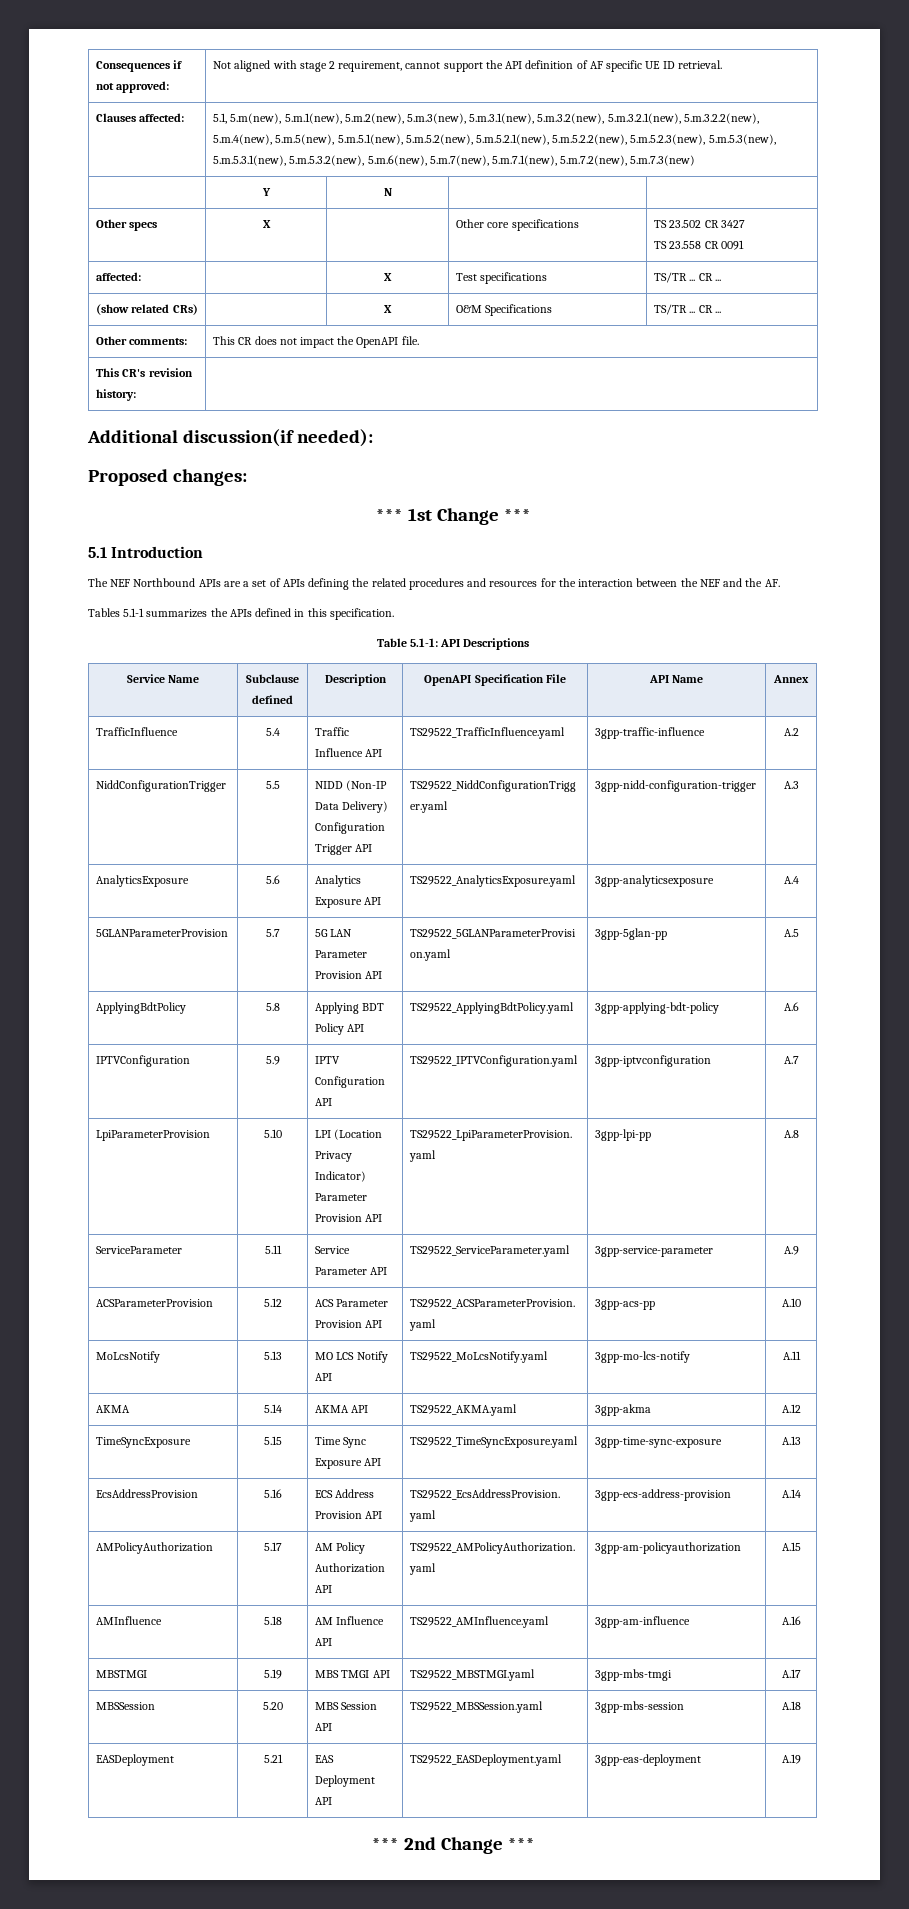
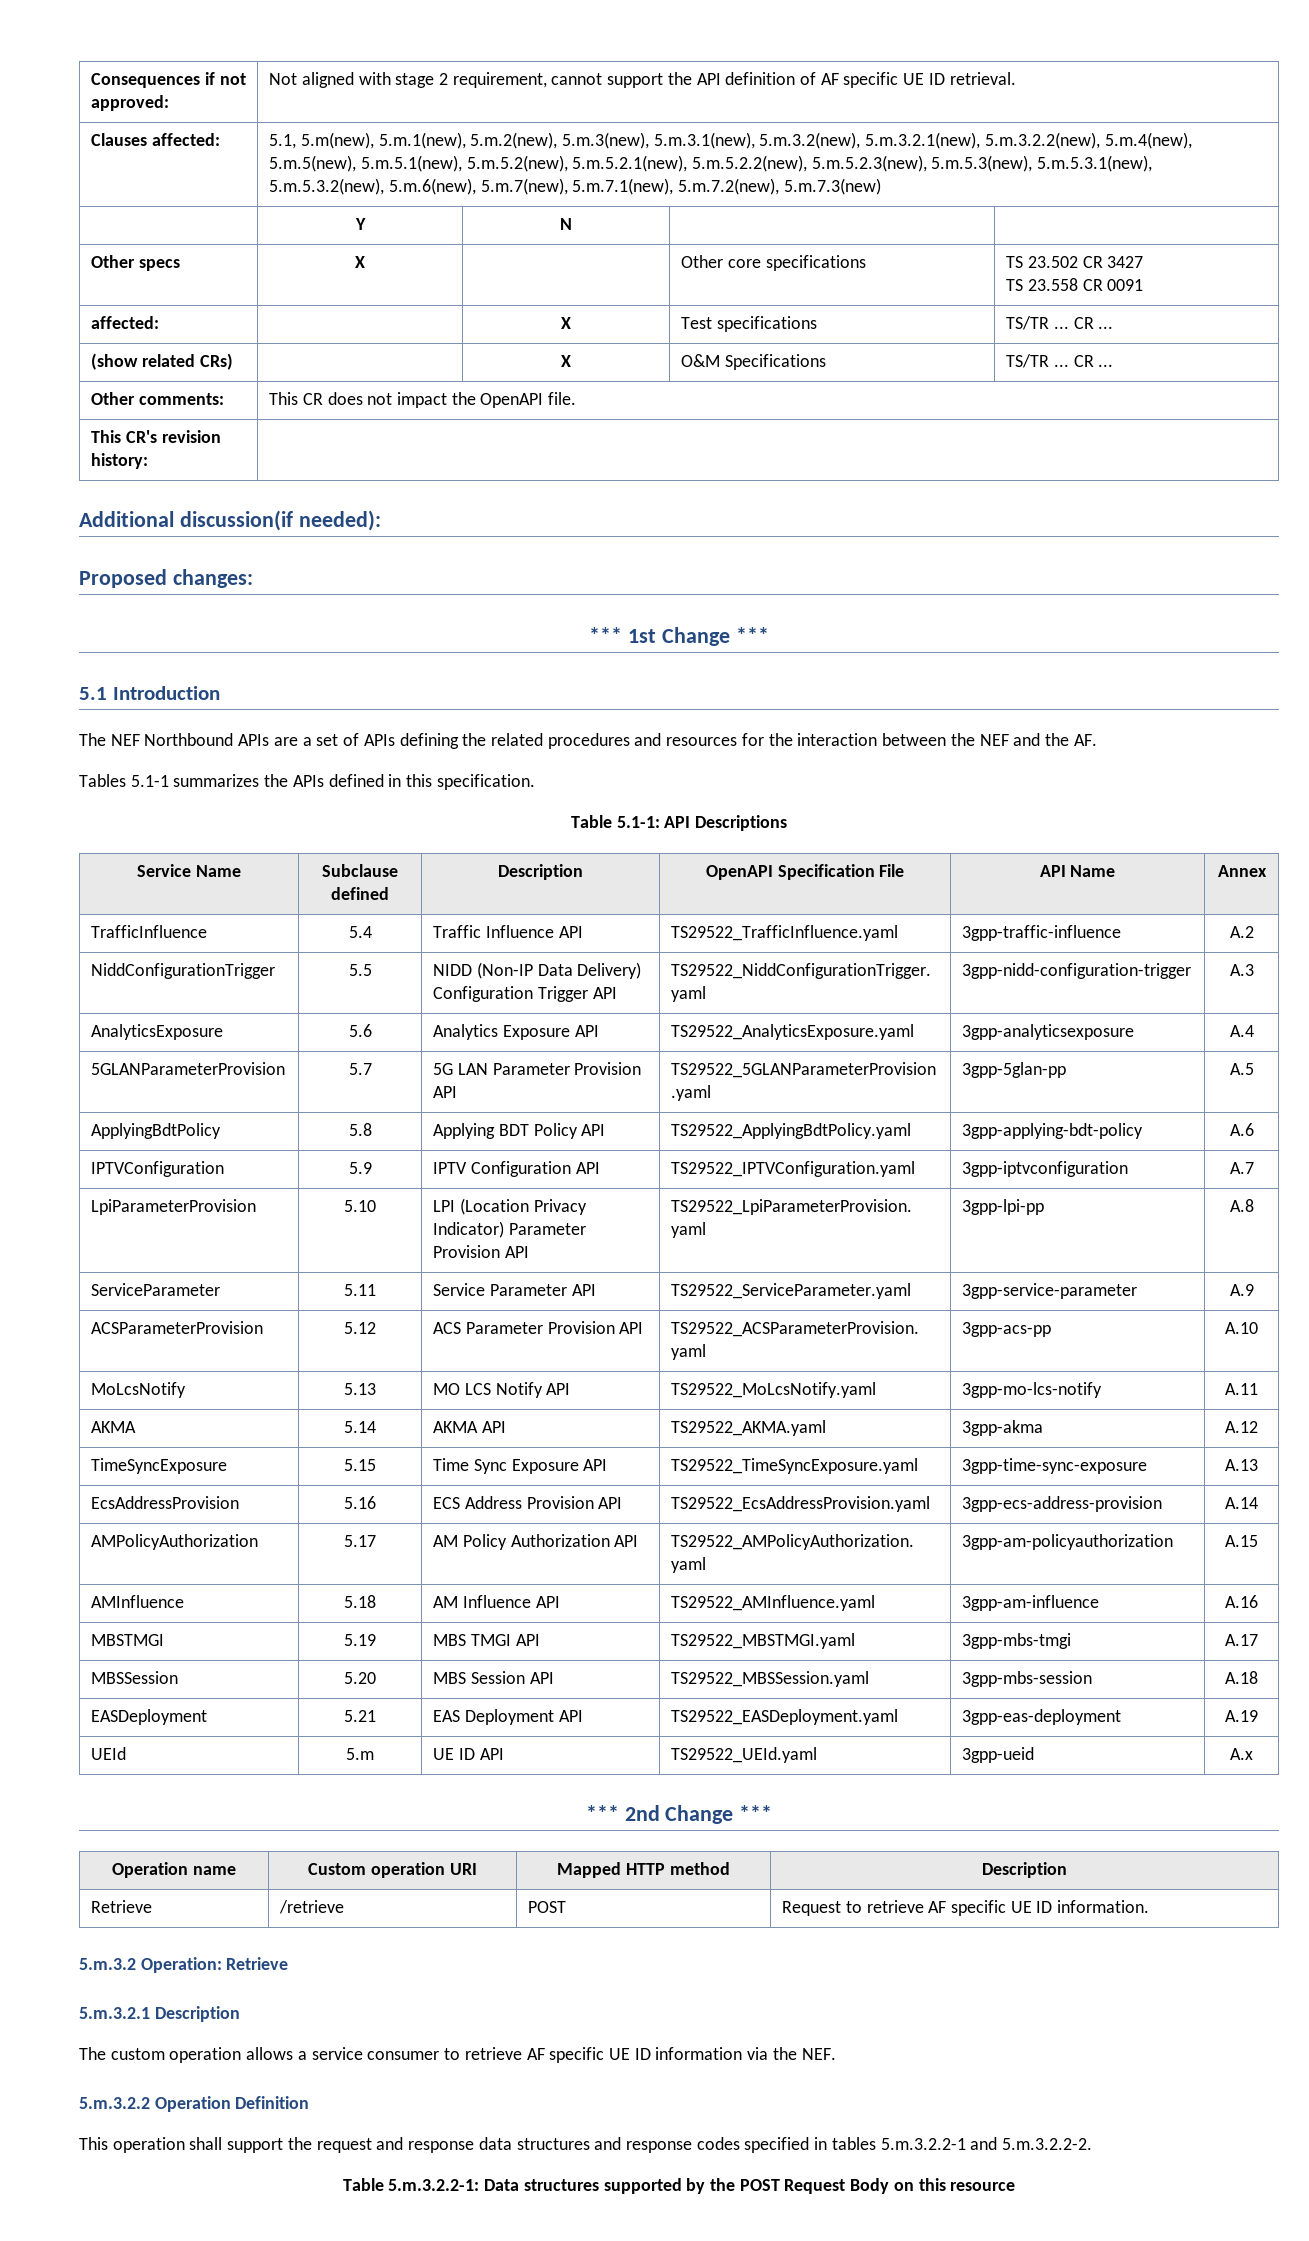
[371,1837,535,1854] // *** 2nd Change *** -> [91,1747,127,1760] [346,1748,374,1760] [433,1748,504,1760] [671,1747,818,1763] [962,1747,1035,1763] [1230,1748,1253,1760] [585,1805,773,1824] [112,1862,236,1878] [308,1862,477,1878] [557,1862,730,1878] [982,1862,1067,1878] [91,1900,153,1913] [279,1900,345,1914] [528,1901,567,1913] [782,1900,1150,1916] [79,1957,289,1973] [79,2006,240,2022] [79,2047,836,2063] [79,2096,310,2112] [79,2137,1093,2153] [342,2178,1016,2194] // UEId | 5.m | UE ID API | TS29522_UEId.yaml | 3gpp-ueid | A.x // *** 2nd Change *** // Operation name | Custom operation URI | Mapped HTTP method | Description // Retrieve | /retrieve | POST | Request to retrieve AF specific UE ID information. // 5.m.3.2 Operation: Retrieve // 5.m.3.2.1 Description // The custom operation allows a service consumer to retrieve AF specific UE ID information via the NEF. // 5.m.3.2.2 Operation Definition // This operation shall support the request and response data structures and response codes specified in tables 5.m.3.2.2-1 and 5.m.3.2.2-2. // Table 5.m.3.2.2-1: Data structures supported by the POST Request Body on this resource

